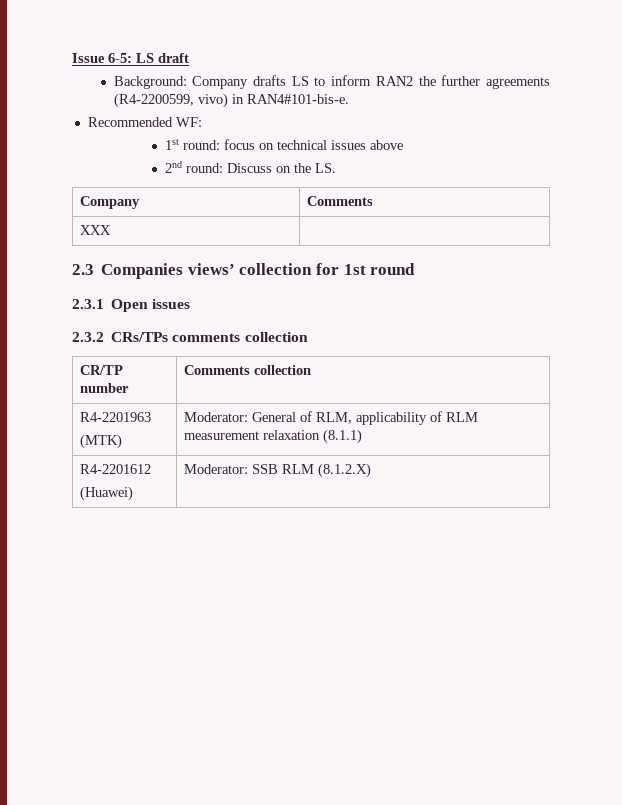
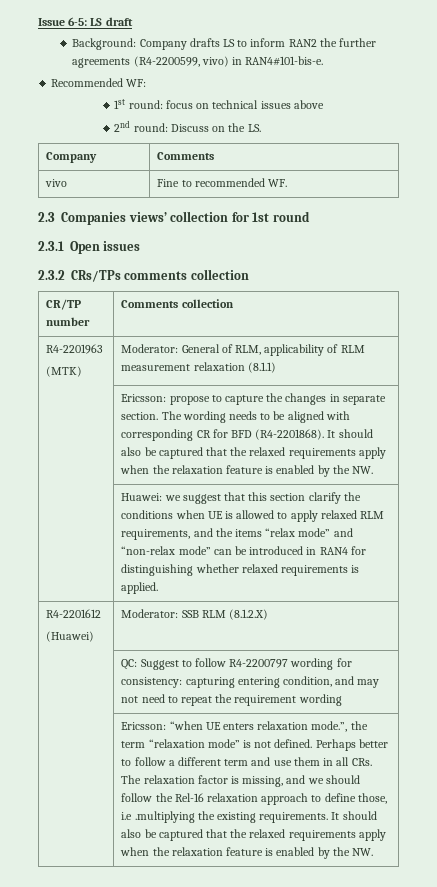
[79,225,111,235] XXX | -> [45,179,68,187] [157,178,287,187] vivo | Fine to recommended WF.
(362, 436) none -> [121,393,386,405] [121,411,350,423] [121,429,373,441] [121,447,386,459] [120,465,374,477] [121,492,361,504] [121,510,385,522] [121,528,353,540] [121,546,366,555] [121,564,360,576] [121,582,159,594] // | Ericsson: propose to capture the changes in separate section. The wording needs to be aligned with corresponding CR for BFD (R4-2201868). It should also be captured that the relaxed requirements apply when the relaxation feature is enabled by the NW. // | Huawei: we suggest that this section clarify the conditions when UE is allowed to apply relaxed RLM requirements, and the items “relax mode” and “non-relax mode” can be introduced in RAN4 for distinguishing whether relaxed requirements is applied.
(371, 470) none -> [121,658,352,670] [121,676,380,688] [121,694,342,706] [121,721,368,732] [121,739,388,751] [121,757,372,766] [121,775,360,787] [121,793,387,805] [121,811,377,823] [121,829,386,841] [120,847,374,859] // | QC: Suggest to follow R4-2200797 wording for consistency: capturing entering condition, and may not need to repeat the requirement wording // | Ericsson: “when UE enters relaxation mode.”, the term “relaxation mode” is not defined. Perhaps better to follow a different term and use them in all CRs. The relaxation factor is missing, and we should follow the Rel-16 relaxation approach to define those, i.e .multiplying the existing requirements. It should also be captured that the relaxed requirements apply when the relaxation feature is enabled by the NW.

